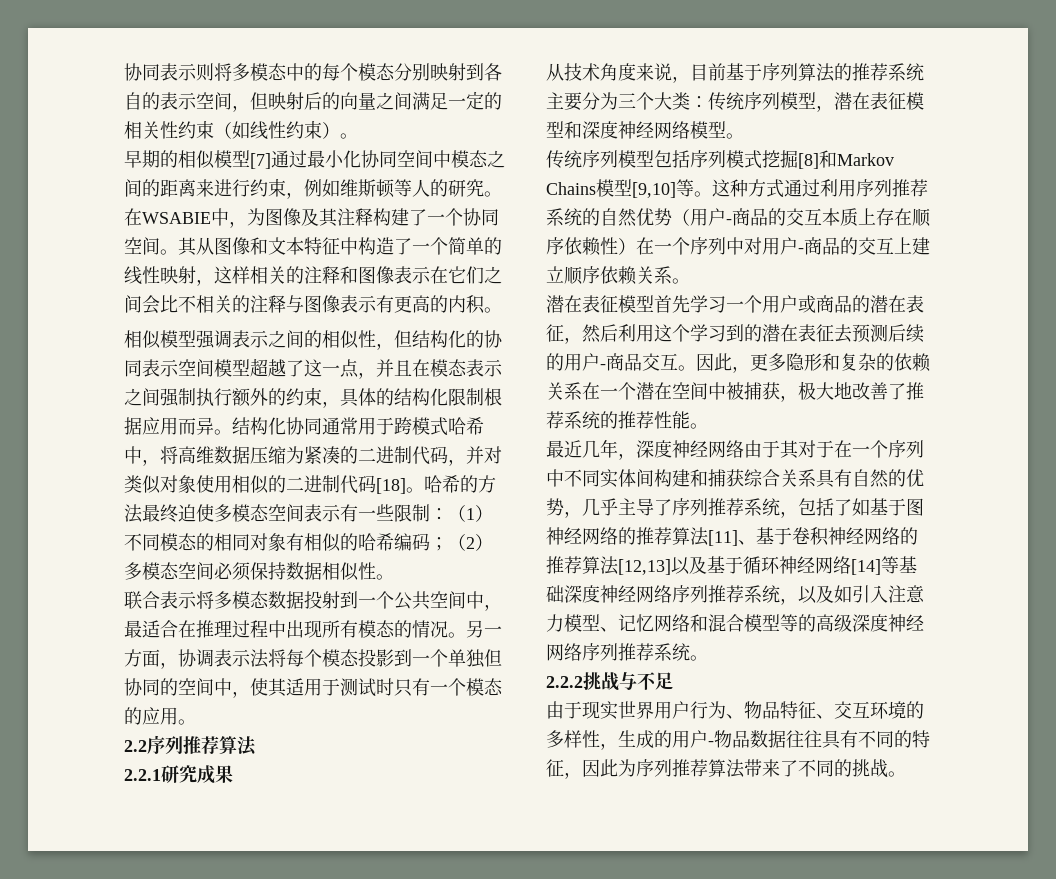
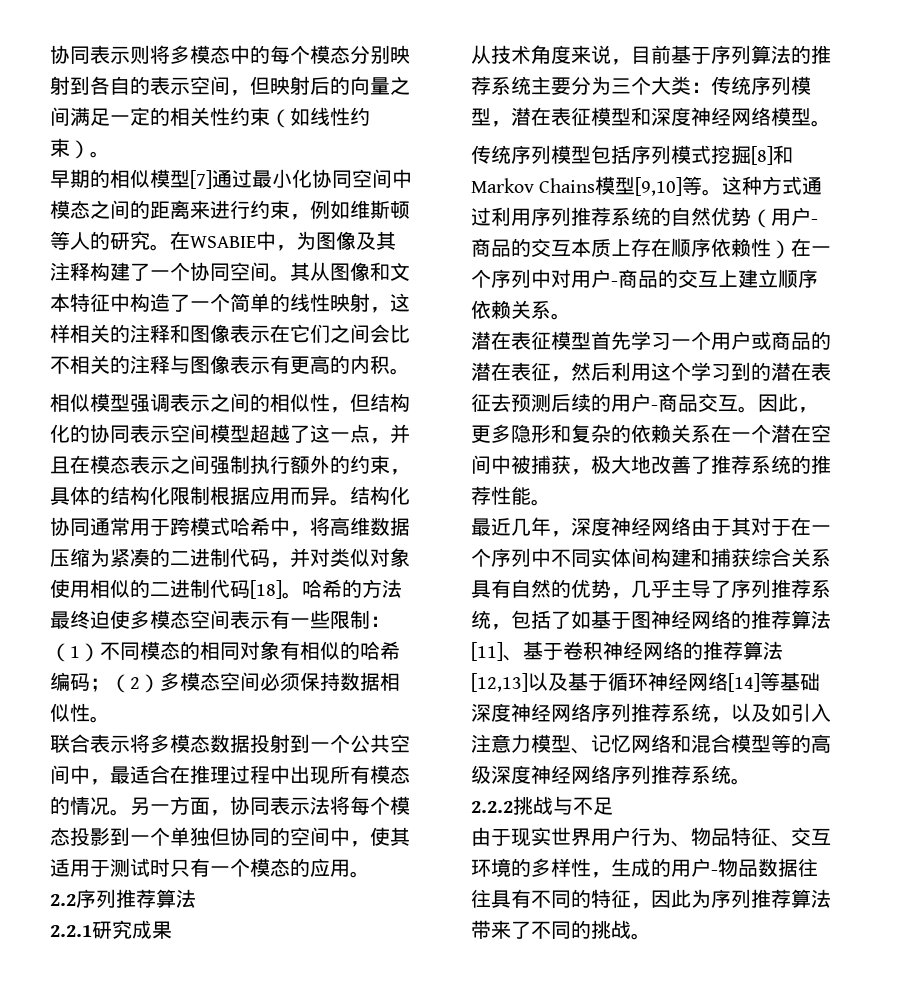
[196,649,214,667] 调 -> [250,797,270,815] 同

